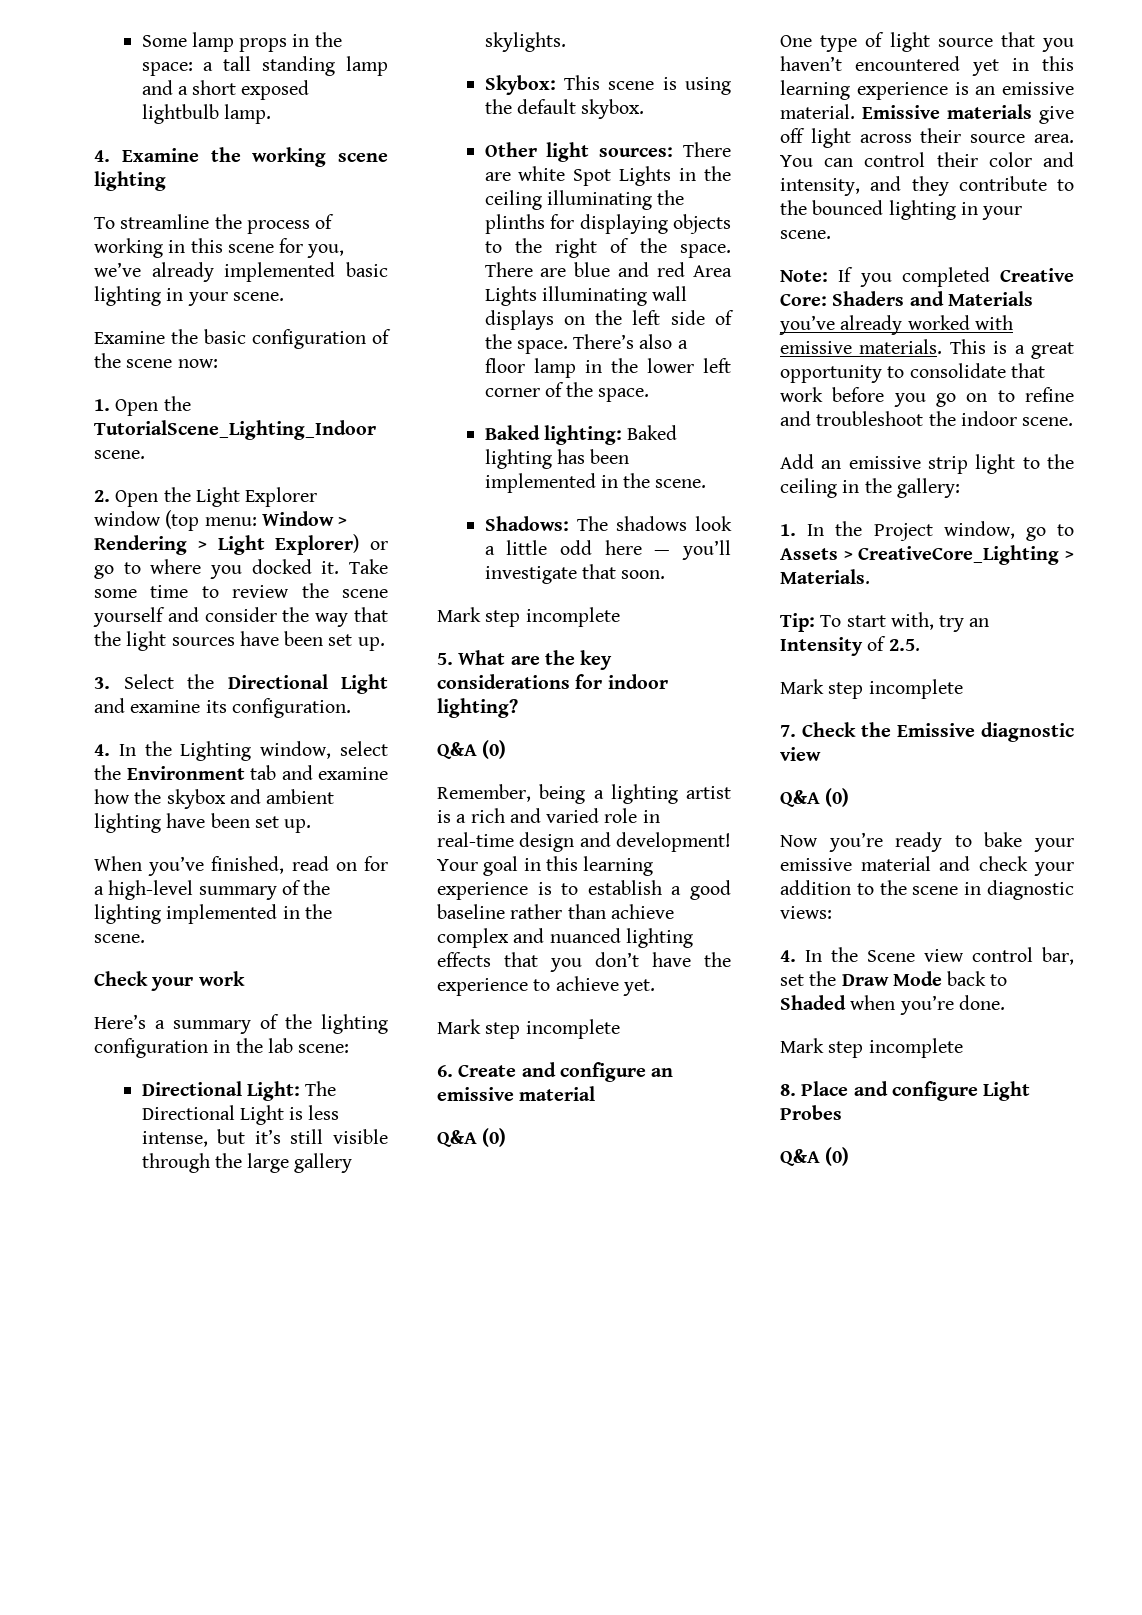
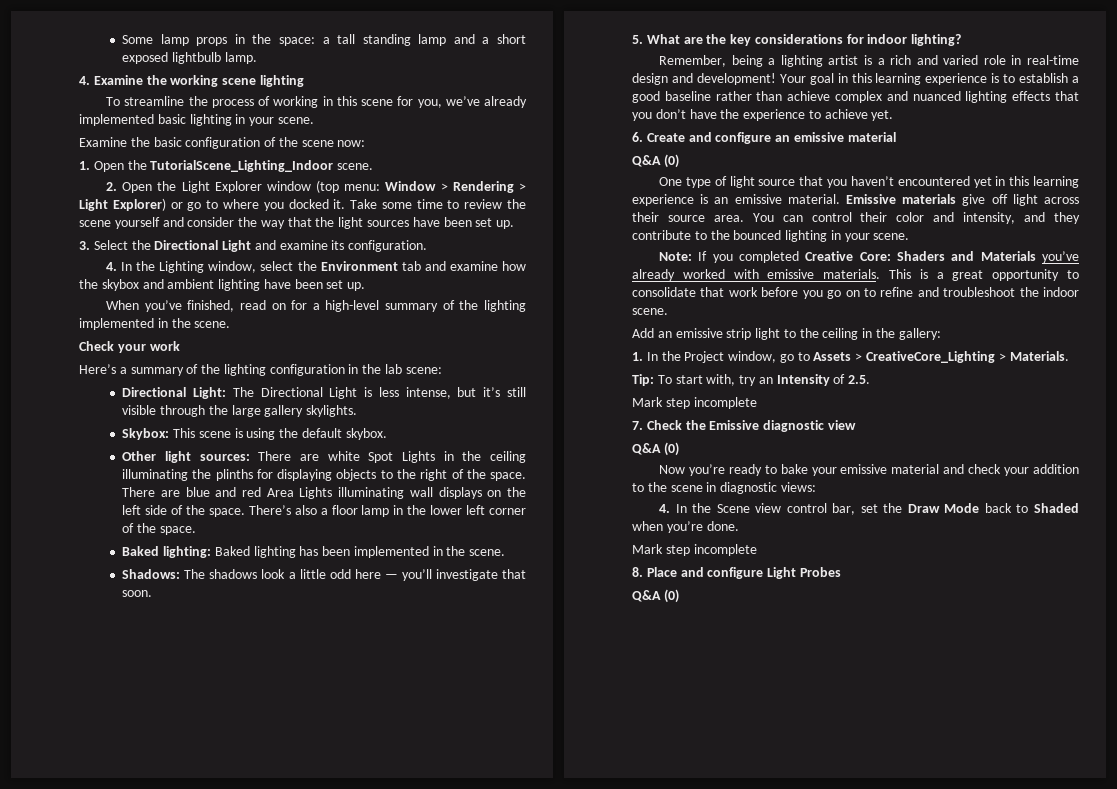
[437,607,620,627] // Mark step incomplete -> (153, 593) none
[437,740,507,759] // Q&A (0) -> (962, 40) none
[437,1019,620,1039] // Mark step incomplete -> (894, 115) none

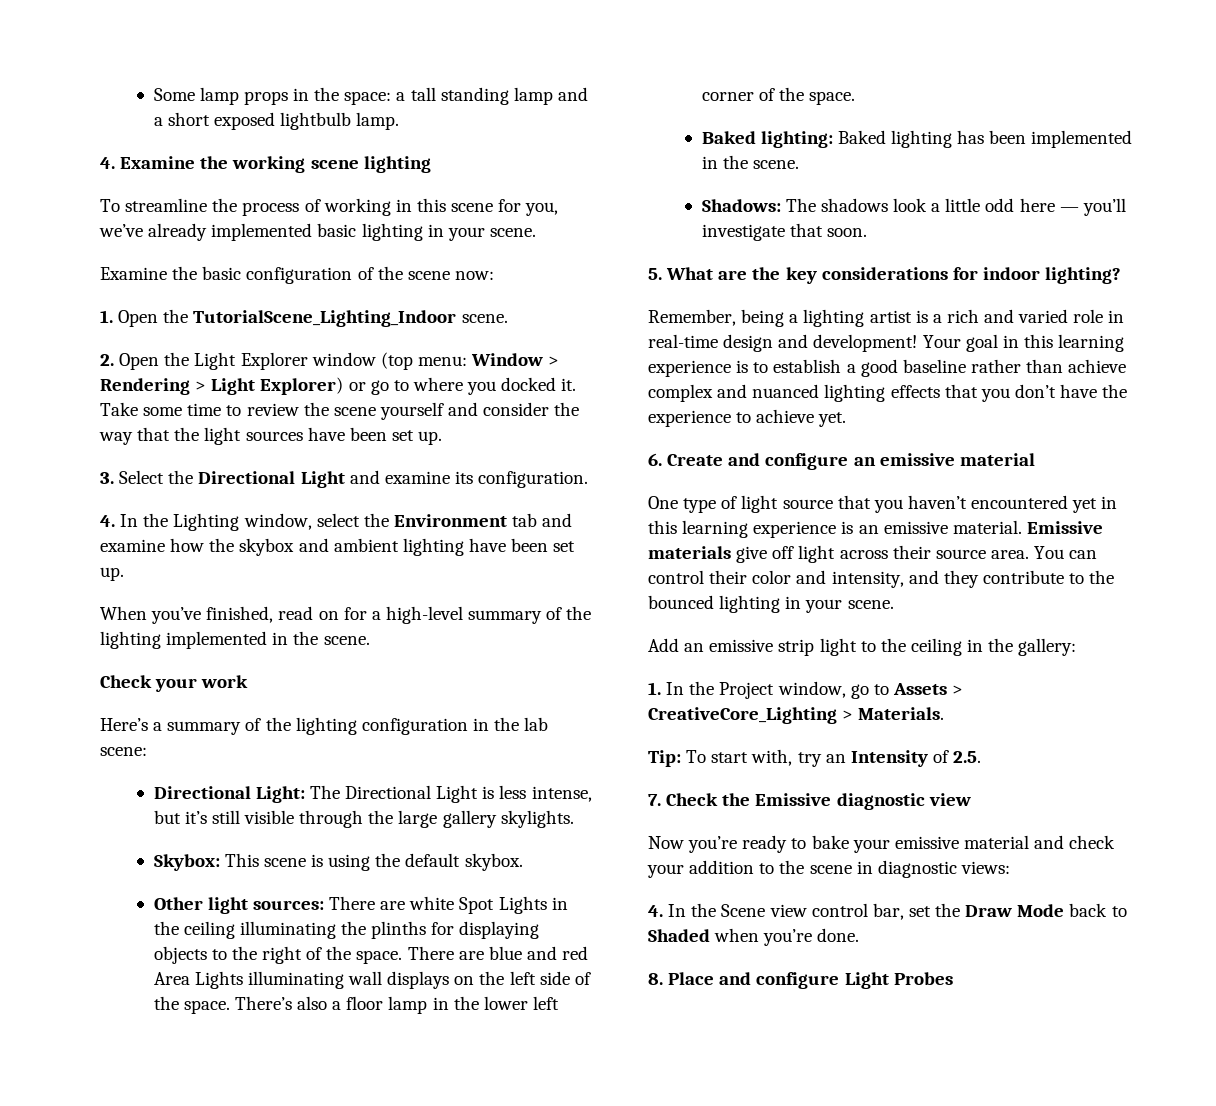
[632,154,679,168] // Q&A (0) -> (1035, 459) none
[659,251,1079,263] [632,269,1079,281] [632,287,1079,299] [632,308,668,315] // Note: If you completed Creative Core: Shaders and Materials you’ve already worked with emissive materials. This is a great opportunity to consolidate that work before you go on to refine and troubleshoot the indoor scene. -> (894, 604) none
[632,397,757,409] // Mark step incomplete -> (982, 757) none
[632,442,679,456] // Q&A (0) -> (971, 799) none
[632,544,757,556] // Mark step incomplete -> (860, 935) none
[632,589,679,603] // Q&A (0) -> (953, 978) none

